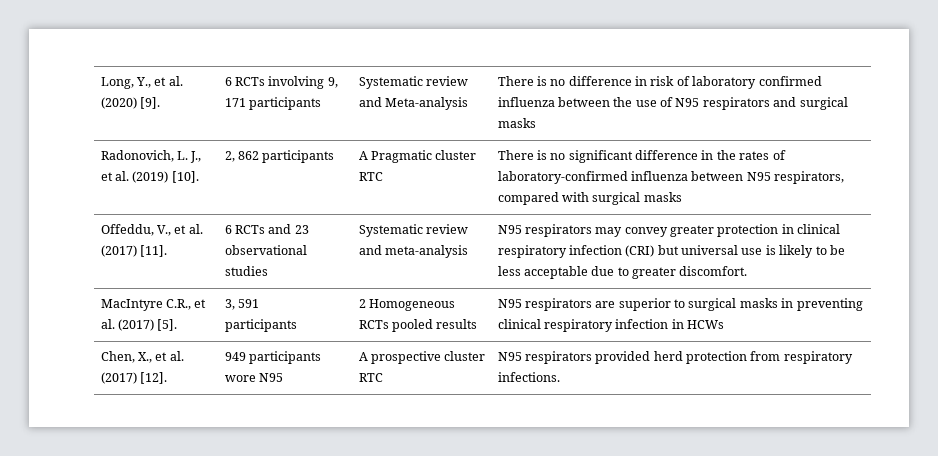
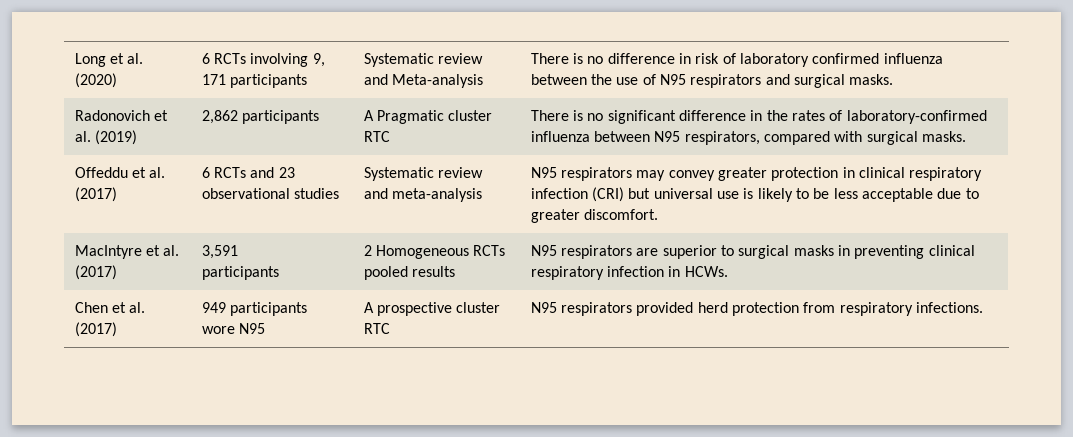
[100,77,151,89] Long, Y., -> [74,53,106,67] Long
[139,97,160,109] [9]. -> (117, 80) none
[497,118,536,128] [100,150,202,163] masks // Radonovich, L. J., -> [849,74,894,85] [74,110,150,121] masks. // Radonovich
[171,171,199,183] [224,151,259,162] [10]. | 2, 862 -> [201,110,238,124] | 2,862
[643,192,682,202] [100,224,203,236] [100,245,167,257] masks // Offeddu, V., et al. (2017) [11]. -> [922,131,967,142] [74,167,166,178] [74,187,117,202] masks. // Offeddu et al. (2017)
[165,299,207,310] [100,319,178,331] [224,299,259,310] C.R., et al. (2017) [5]. | 3, 591 -> [146,245,180,256] [74,265,117,280] [201,245,238,259] et al. (2017) | 3,591
[687,320,725,329] [100,351,184,363] [100,372,167,384] HCWs // Chen, X., et al. (2017) [12]. -> [684,266,728,277] [74,302,146,313] [74,322,117,337] HCWs. // Chen et al. (2017)

